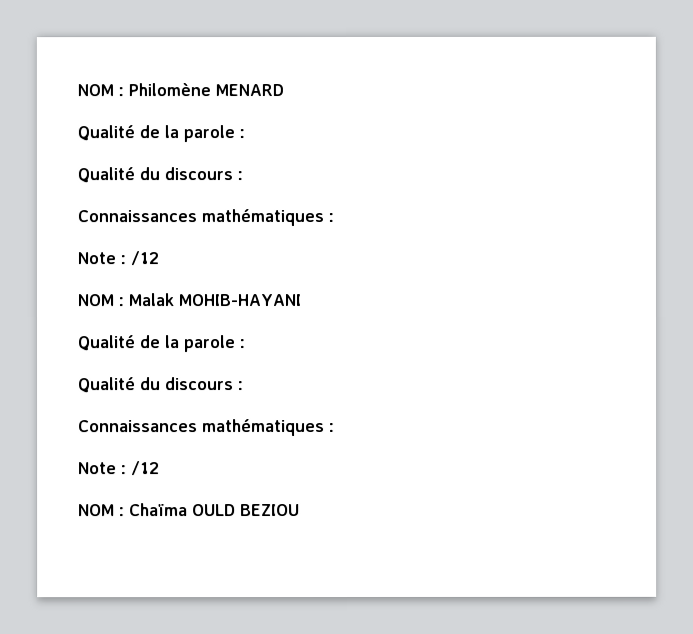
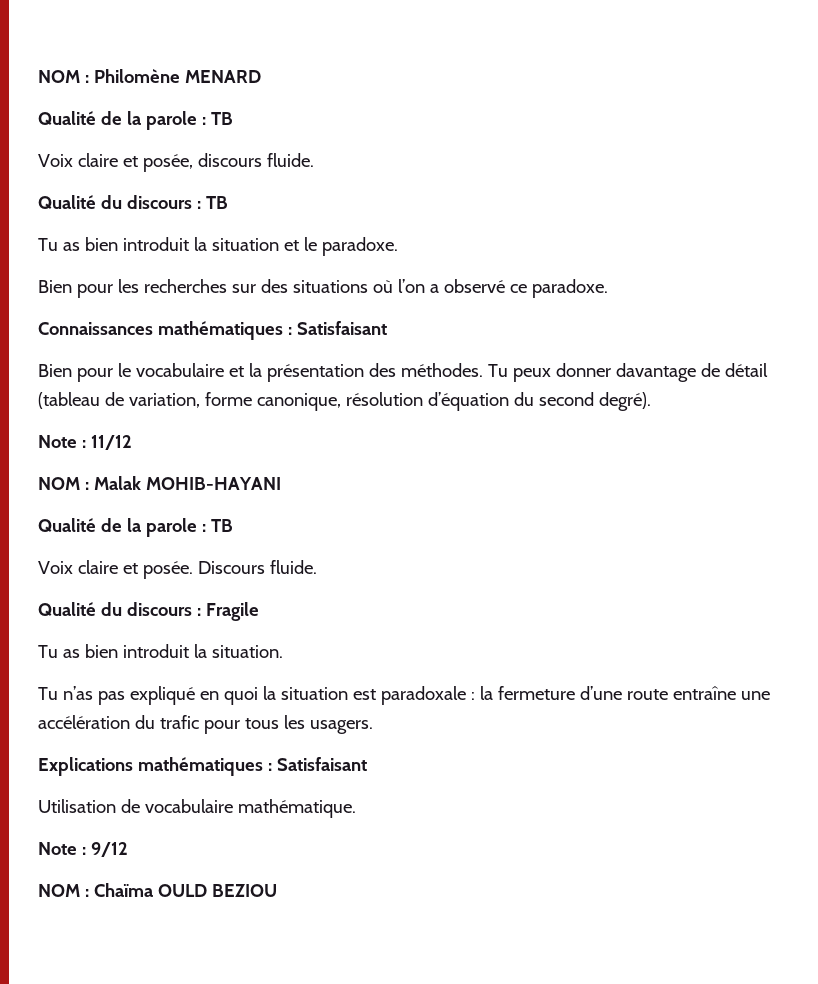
[77,167,243,184] [77,209,334,227] [77,251,159,266] // Qualité du discours : // Connaissances mathématiques : // Note : /12 -> [210,112,233,125] [38,153,314,172] [38,195,228,209] [38,237,398,256] [38,279,608,298] [38,321,387,340] [38,363,768,382] [38,392,651,411] [38,435,132,450] TB // Voix claire et posée, discours fluide. // Qualité du discours : TB // Tu as bien introduit la situation et le paradoxe. // Bien pour les recherches sur des situations où l’on a observé ce paradoxe. // Connaissances mathématiques : Satisfaisant // Bien pour le vocabulaire et la présentation des méthodes. Tu peux donner davantage de détail (tableau de variation, forme canonique, résolution d’équation du second degré). // Note : 11/12
[78,377,244,394] [78,419,335,437] [78,461,160,476] // Qualité du discours : // Connaissances mathématiques : // Note : /12 -> [210,519,233,532] [38,560,317,579] [38,602,259,621] [38,644,283,658] [38,686,770,705] [38,715,373,734] [38,757,367,776] [38,799,356,818] [38,842,128,857] TB // Voix claire et posée. Discours fluide. // Qualité du discours : Fragile // Tu as bien introduit la situation. // Tu n’as pas expliqué en quoi la situation est paradoxale : la fermeture d’une route entraîne une accélération du trafic pour tous les usagers. // Explications mathématiques : Satisfaisant // Utilisation de vocabulaire mathématique. // Note : 9/12

